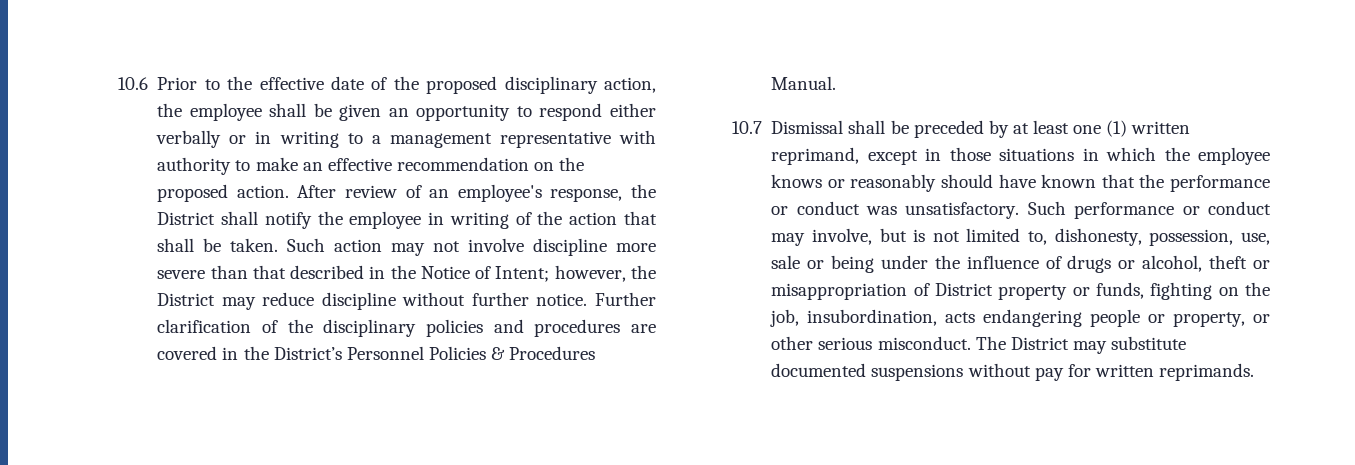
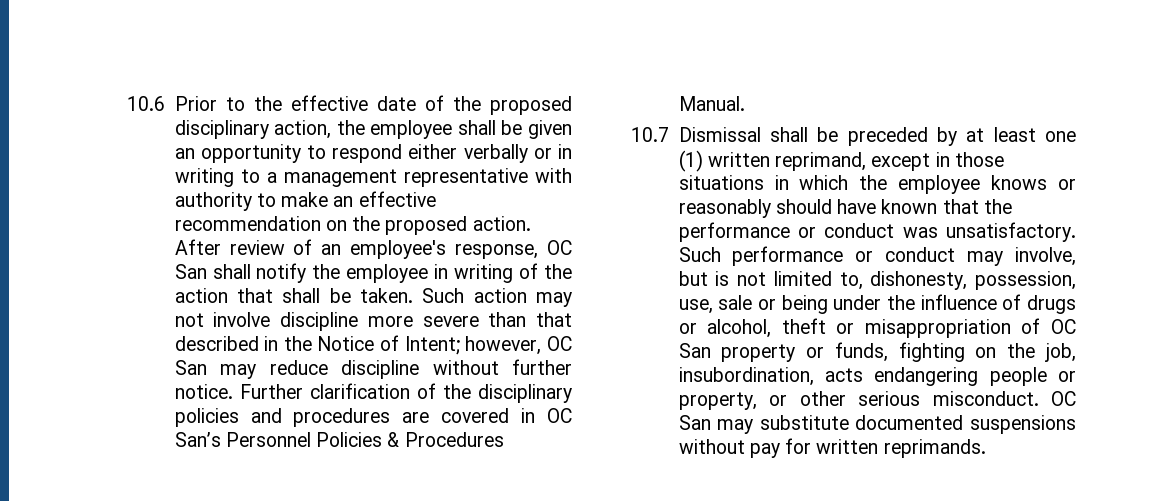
[630,184,656,198] [157,212,216,225] the District -> [547,240,572,255] [174,264,207,279] OC San
[631,265,656,279] [157,293,216,306] the District -> [546,336,572,351] [174,360,207,375] OC San
[243,346,342,360] the District’s -> [547,408,572,423] [174,432,221,447] OC San’s
[934,283,993,296] District -> [1051,319,1076,334] [678,343,711,358] OC San
[975,336,1069,350] The District -> [1051,391,1076,406] [678,415,711,430] OC San

